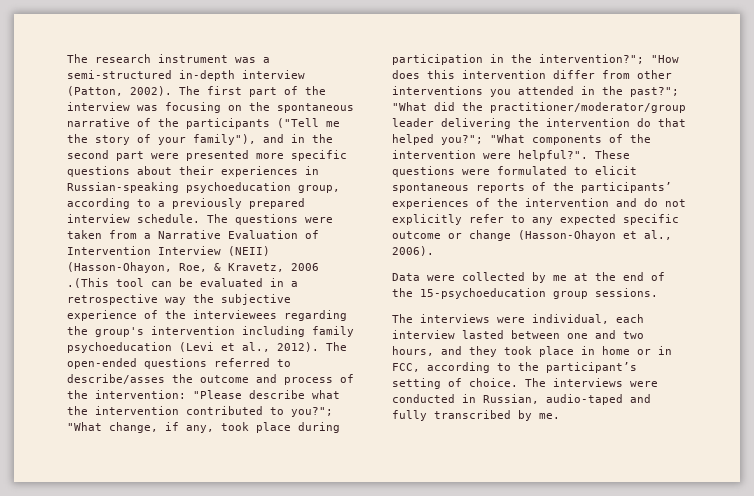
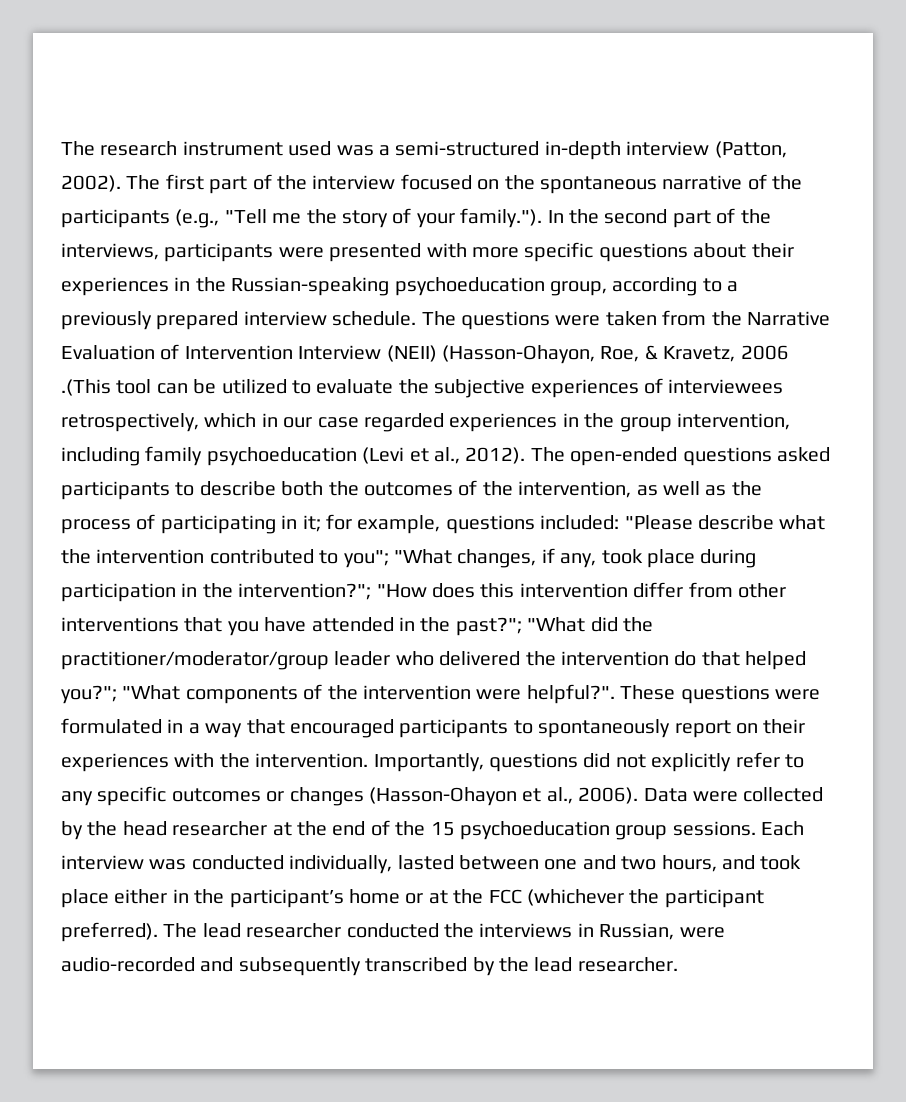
(228, 58) none -> [288,141,332,156] used
[137,102,221,113] was focusing -> [400,174,472,190] focused
[277,118,319,128] ("Tell -> [175,209,267,228] (e.g., "Tell
[193,134,333,145] [67,150,144,161] family"), and in the second part -> [460,208,771,228] [61,243,274,262] family."). In the second part of the interviews, participants
(249, 155) none -> [426,243,467,258] with
(319, 170) none -> [195,277,226,292] the
[144,233,151,239] a -> [711,311,742,326] the
[200,278,298,287] [67,294,291,305] [67,310,347,321] [67,326,235,337] evaluated in a retrospective way the subjective experience of the interviewees regarding the group's intervention -> [221,378,784,398] [61,413,790,432] utilized to evaluate the subjective experiences of interviewees retrospectively, which in our case regarded experiences in the group intervention,
[214,358,291,367] [67,374,354,385] [67,390,186,399] referred to describe/asses the outcome and process of the intervention: -> [776,447,830,462] [61,480,762,500] [61,514,620,534] asked participants to describe both the outcomes of the intervention, as well as the process of participating in it; for example, questions included:
[291,407,333,417] [67,422,158,433] you?"; "What change, -> [343,549,537,568] you"; "What changes,
[490,89,511,97] you -> [184,617,307,636] that you have
[441,118,511,129] delivering -> [395,651,521,666] who delivered
[574,166,637,175] [392,182,672,193] [392,198,658,209] to elicit spontaneous reports of the participants’ experiences of the intervention and do -> [167,719,806,738] [61,753,611,772] in a way that encouraged participants to spontaneously report on their experiences with the intervention. Importantly, questions did
[560,214,679,225] [392,230,511,241] expected specific outcome or change -> [97,786,364,806] specific outcomes or changes
(434, 251) // -> (639, 795) none
[553,275,567,281] me -> [87,821,268,836] the head researcher
[420,288,546,299] 15-psychoeducation -> [430,821,610,840] 15 psychoeducation
[392,314,644,324] [392,330,455,339] // The interviews were individual, each interview -> [761,821,805,836] [61,855,393,874] Each interview was conducted individually,
[469,346,672,357] [392,362,637,373] [392,378,658,389] [392,394,651,405] [392,410,560,421] they took place in home or in FCC, according to the participant’s setting of choice. The interviews were conducted in Russian, audio-taped and fully transcribed by me. -> [760,855,802,870] [61,889,764,908] [61,922,725,942] [61,957,678,976] took place either in the participant’s home or at the FCC (whichever the participant preferred). The lead researcher conducted the interviews in Russian, were audio-recorded and subsequently transcribed by the lead researcher.

